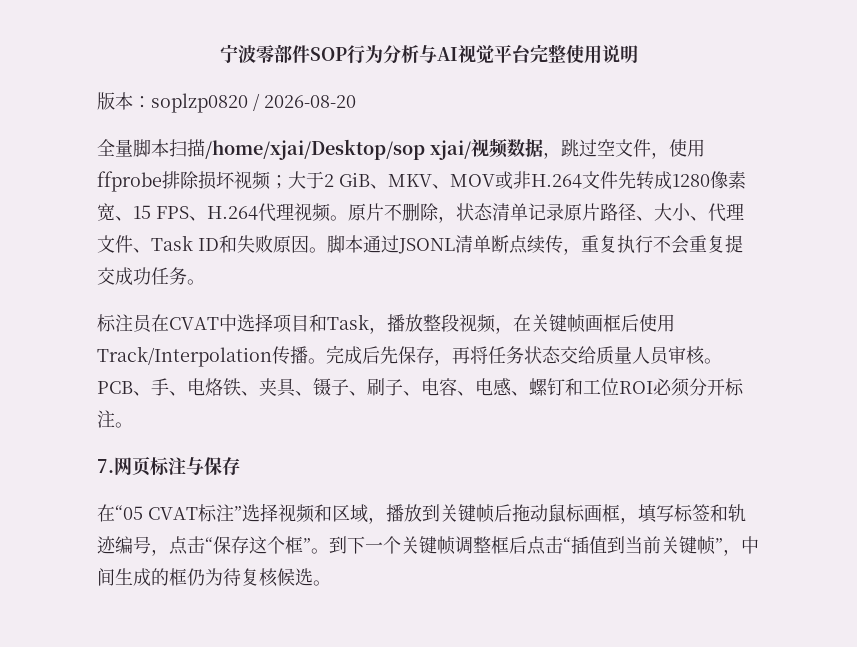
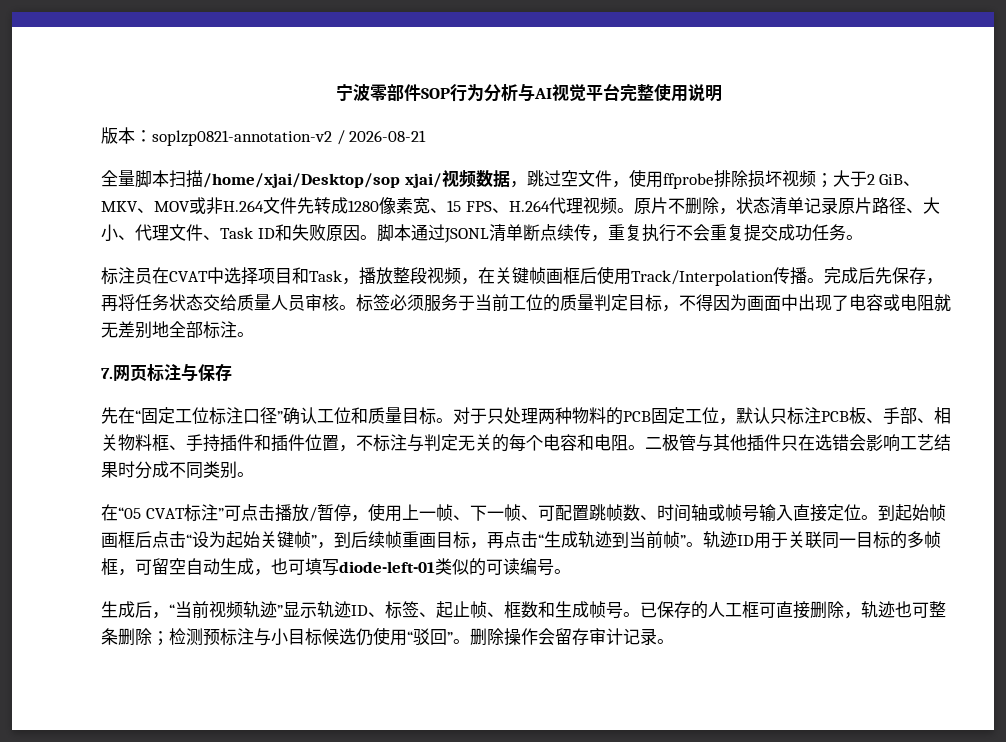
[151,93,356,113] soplzp0820 / 2026-08-20 -> [152,130,427,146] soplzp0821-annotation-v2 / 2026-08-21
[97,378,725,397] PCB、手、电烙铁、夹具、镊子、刷子、电容、电感、螺钉和工位ROI必须分开 -> [356,294,951,312] [101,321,203,339] 标签必须服务于当前工位的质量判定目标，不得因为画面中出现了电容或电阻就无差别地全部
(240, 466) none -> [101,407,951,425] [101,434,951,452] [101,461,254,479] // 先在“固定工位标注口径”确认工位和质量目标。对于只处理两种物料的PCB固定工位，默认只标注PCB板、手部、相关物料框、手持插件和插件位置，不标注与判定无关的每个电容和电阻。二极管与其他插件只在选错会影响工艺结果时分成不同类别。
[242,503,746,524] [97,536,491,556] 选择视频和区域，播放到关键帧后拖动鼠标画框，填写标签和轨迹编号，点击“保存这个框”。到下一个关键帧调整 -> [223,503,946,522] [101,532,118,548] 可点击播放/暂停，使用上一帧、下一帧、可配置跳帧数、时间轴或帧号输入直接定位。到起始帧画
[571,536,661,554] 插值到当前 -> [192,531,260,548] 设为起始
[741,536,759,554] [97,568,313,587] 中间生成的框仍为待复核候选 -> [334,531,941,549] [101,558,571,576] [101,601,946,619] [101,627,657,646] 到后续帧重画目标，再点击“生成轨迹到当前帧”。轨迹ID用于关联同一目标的多帧框，可留空自动生成，也可填写diode-left-01类似的可读编号。 // 生成后，“当前视频轨迹”显示轨迹ID、标签、起止帧、框数和生成帧号。已保存的人工框可直接删除，轨迹也可整条删除；检测预标注与小目标候选仍使用“驳回”。删除操作会留存审计记录

